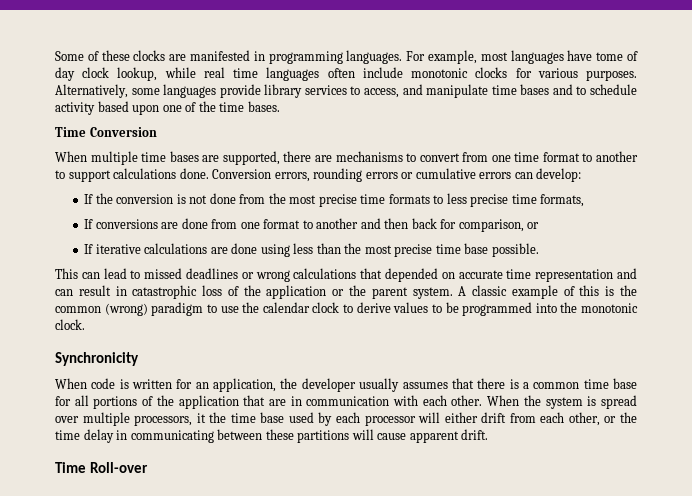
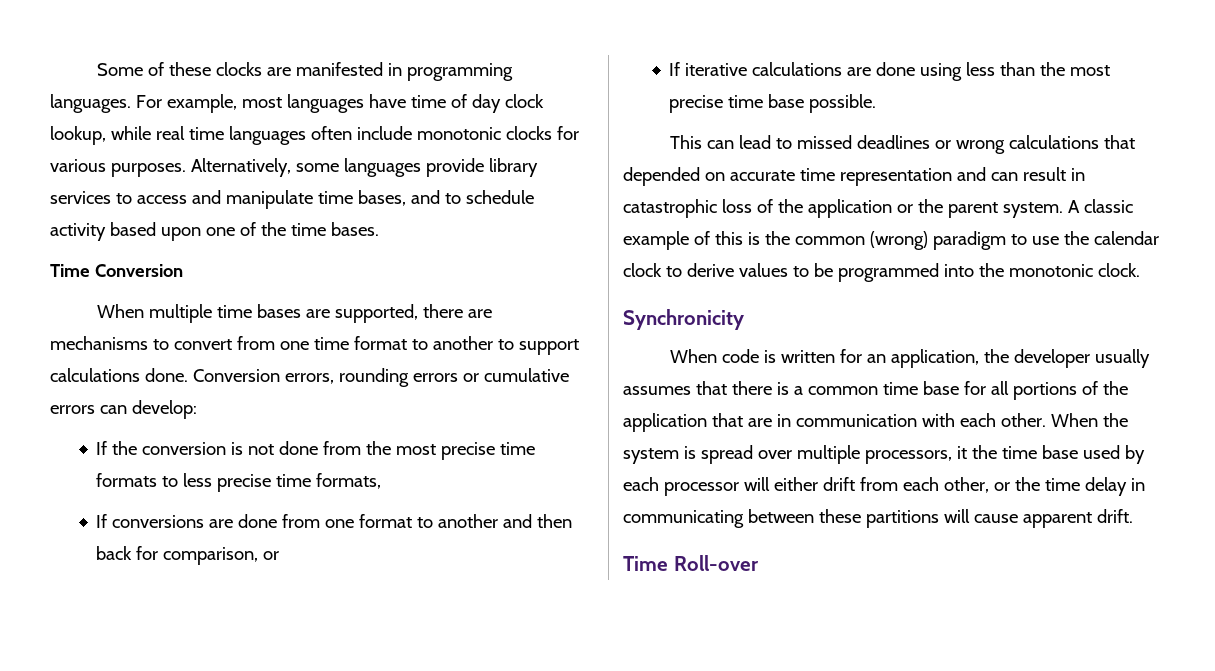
[596,52,624,61] tome -> [410,95,446,108] time
[364,88,399,98] access, -> [136,195,187,204] access
[520,84,550,95] bases -> [357,190,406,206] bases,

